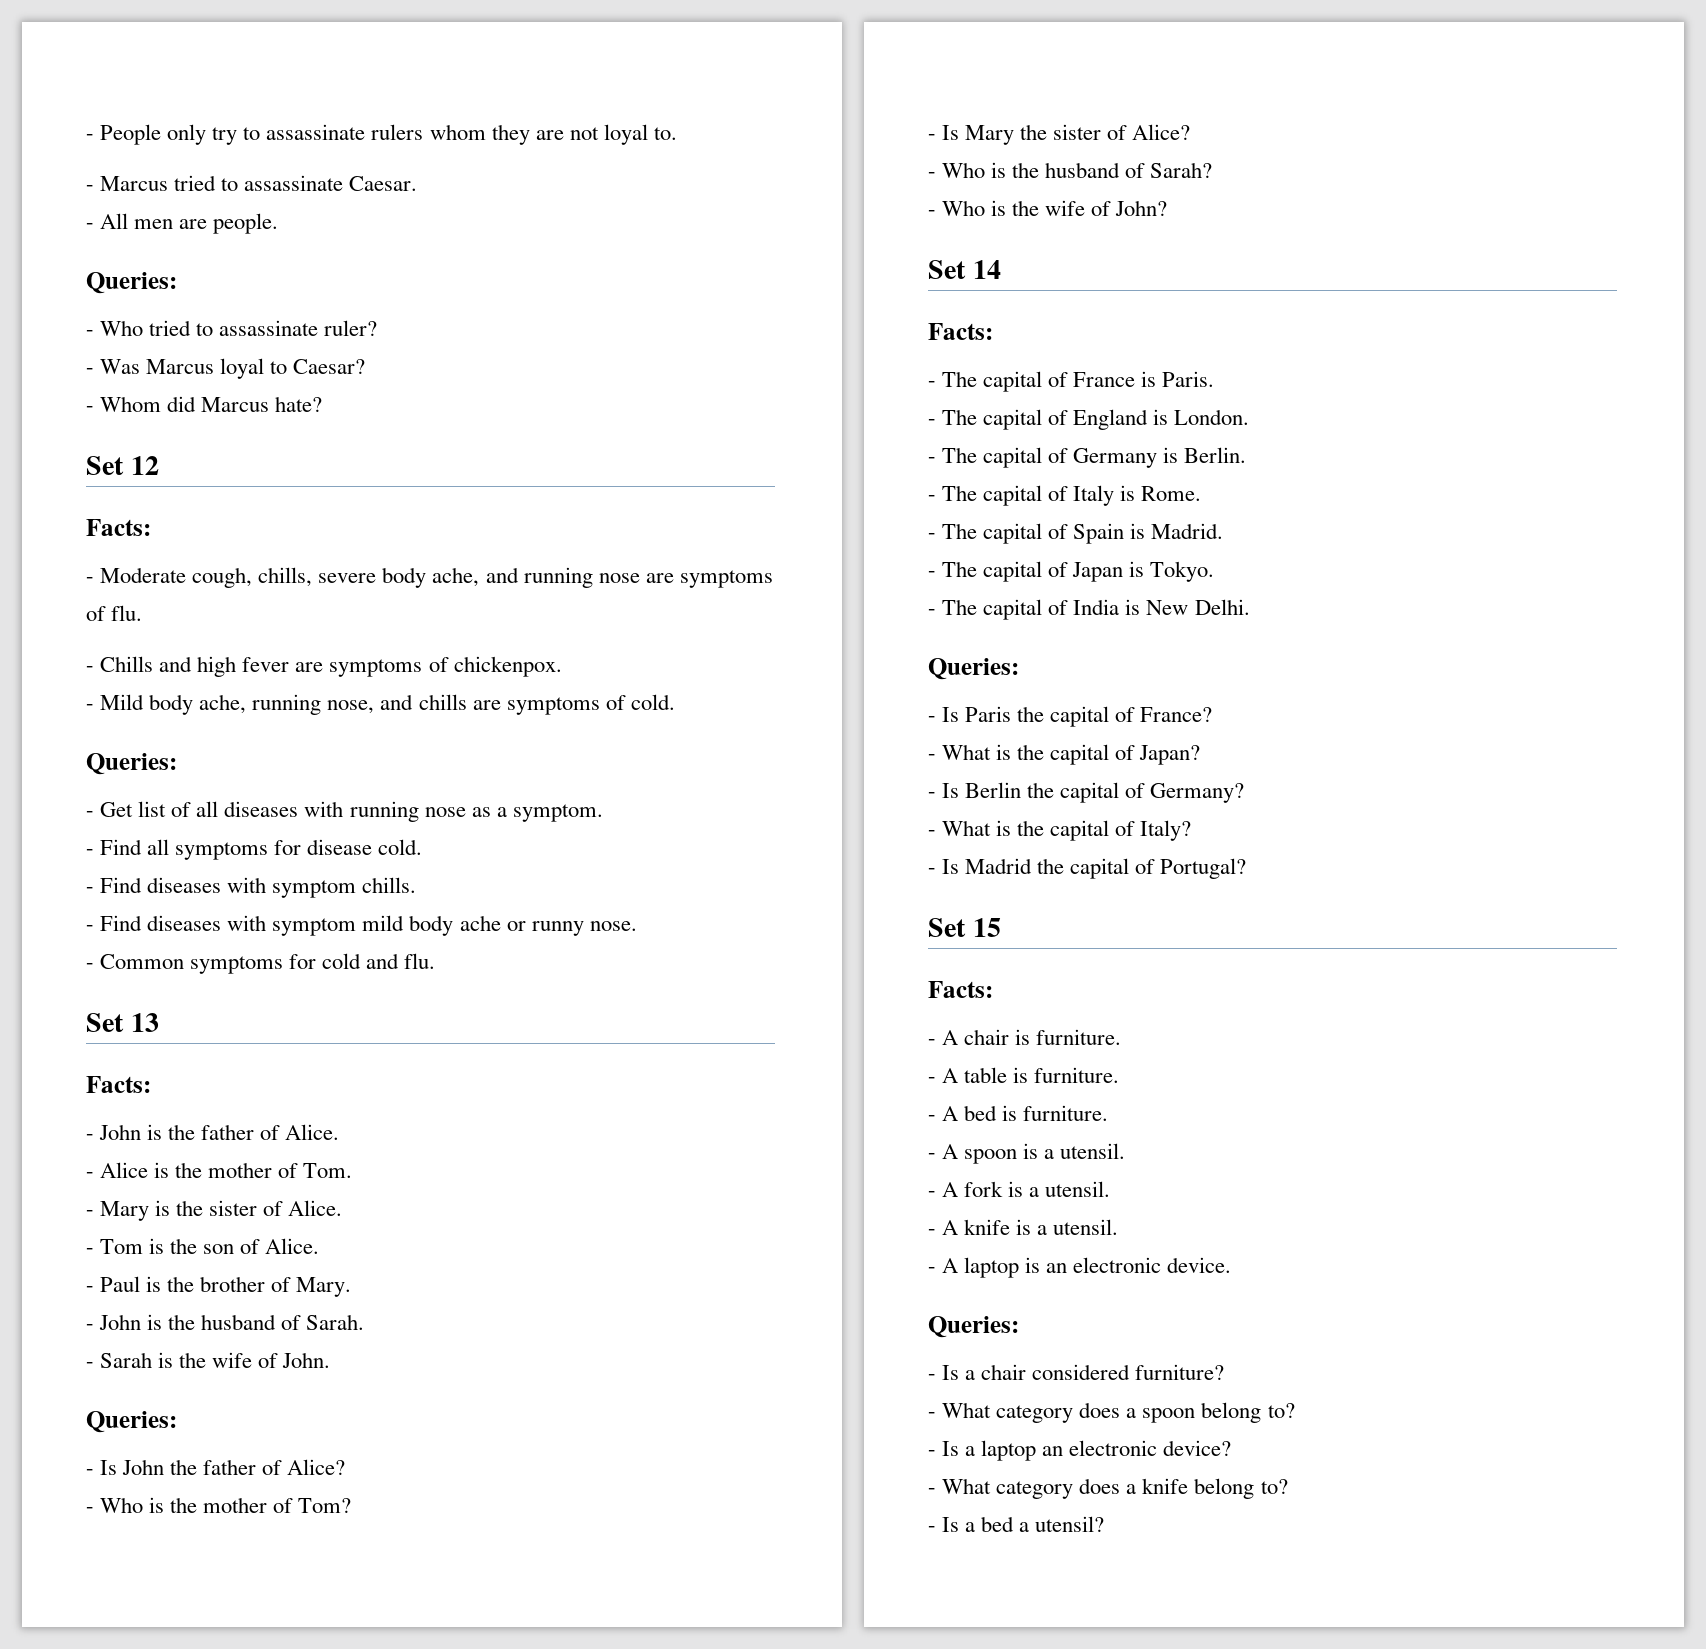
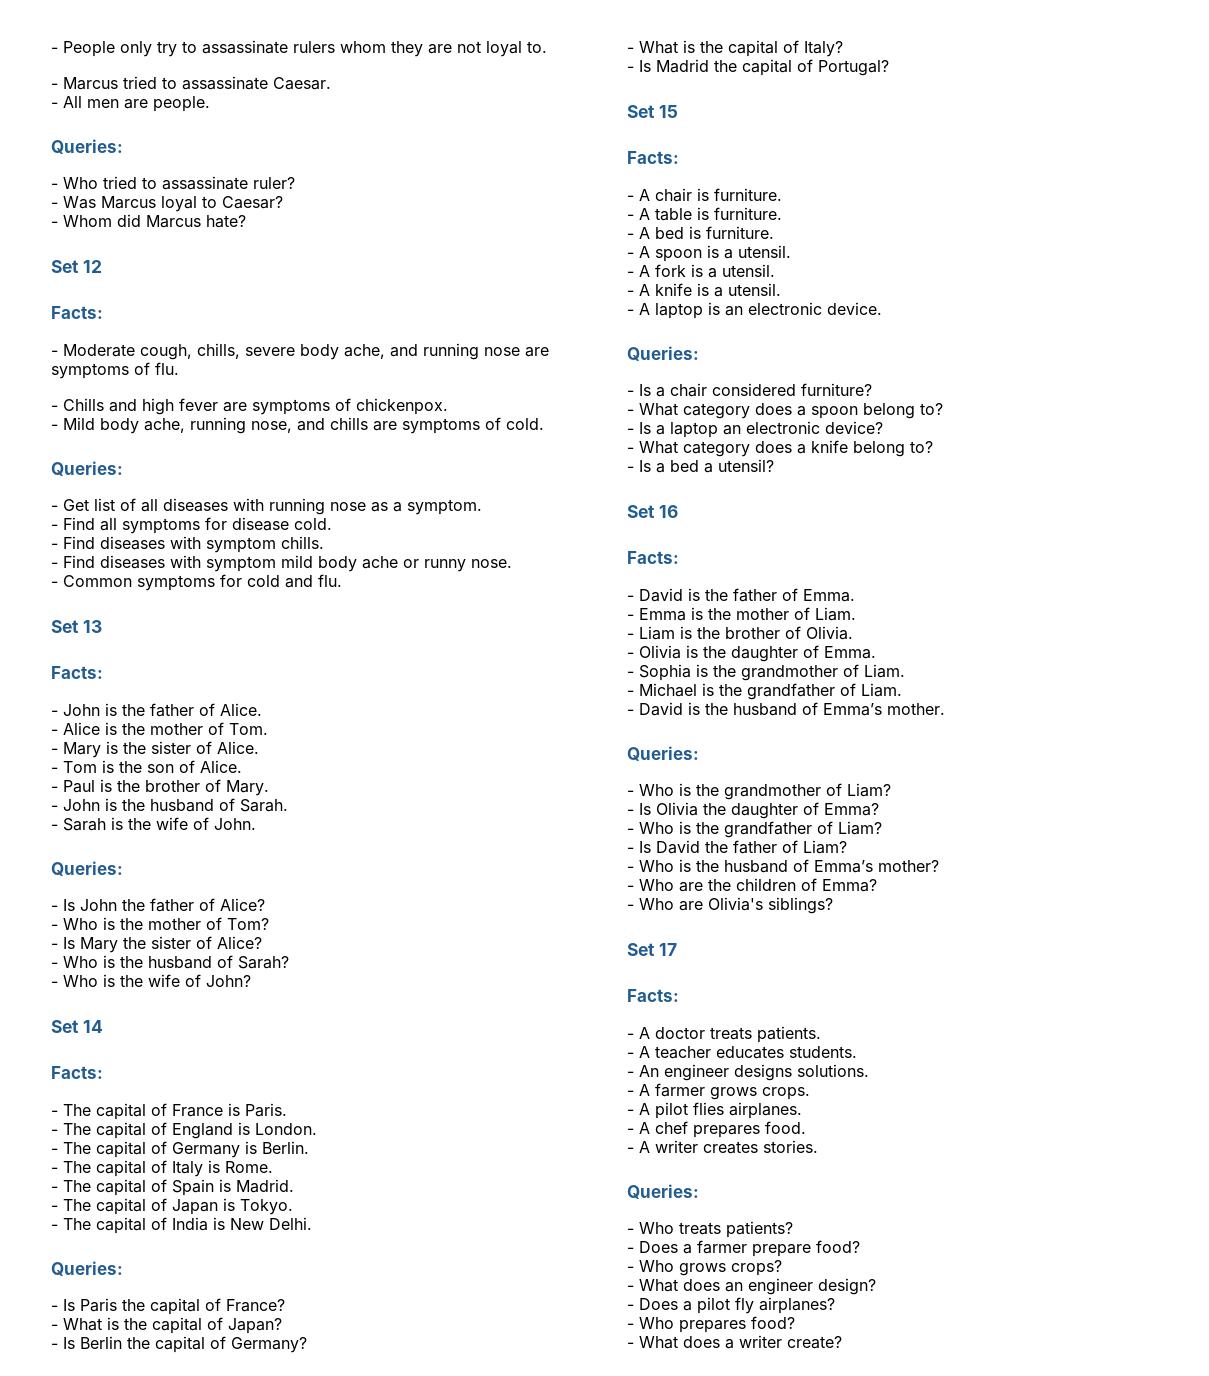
(1105, 1524) none -> [627,505,678,518] [627,551,679,564] [627,588,855,602] [627,607,856,621] [627,626,853,640] [627,645,876,662] [627,664,905,681] [627,683,902,700] [627,702,945,716] [627,746,699,761] [627,783,891,800] [627,802,879,819] [627,821,882,838] [627,840,847,854] [627,859,939,873] [627,878,877,892] [627,897,833,914] [627,943,677,956] [627,989,679,1002] [627,1026,821,1043] [627,1046,857,1059] [627,1064,869,1081] [627,1083,810,1100] [627,1102,802,1119] [627,1121,806,1138] [627,1140,818,1154] [627,1184,699,1199] [627,1221,793,1238] [627,1240,860,1257] [627,1260,782,1276] [627,1278,876,1295] [627,1297,835,1314] [627,1316,795,1333] [627,1335,842,1349] // Set 16 // Facts: // - David is the father of Emma. // - Emma is the mother of Liam. // - Liam is the brother of Olivia. // - Olivia is the daughter of Emma. // - Sophia is the grandmother of Liam. // - Michael is the grandfather of Liam. // - David is the husband of Emma’s mother. // Queries: // - Who is the grandmother of Liam? // - Is Olivia the daughter of Emma? // - Who is the grandfather of Liam? // - Is David the father of Liam? // - Who is the husband of Emma’s mother? // - Who are the children of Emma? // - Who are Olivia's siblings? // Set 17 // Facts: // - A doctor treats patients. // - A teacher educates students. // - An engineer designs solutions. // - A farmer grows crops. // - A pilot flies airplanes. // - A chef prepares food. // - A writer creates stories. // Queries: // - Who treats patients? // - Does a farmer prepare food? // - Who grows crops? // - What does an engineer design? // - Does a pilot fly airplanes? // - Who prepares food? // - What does a writer create?

